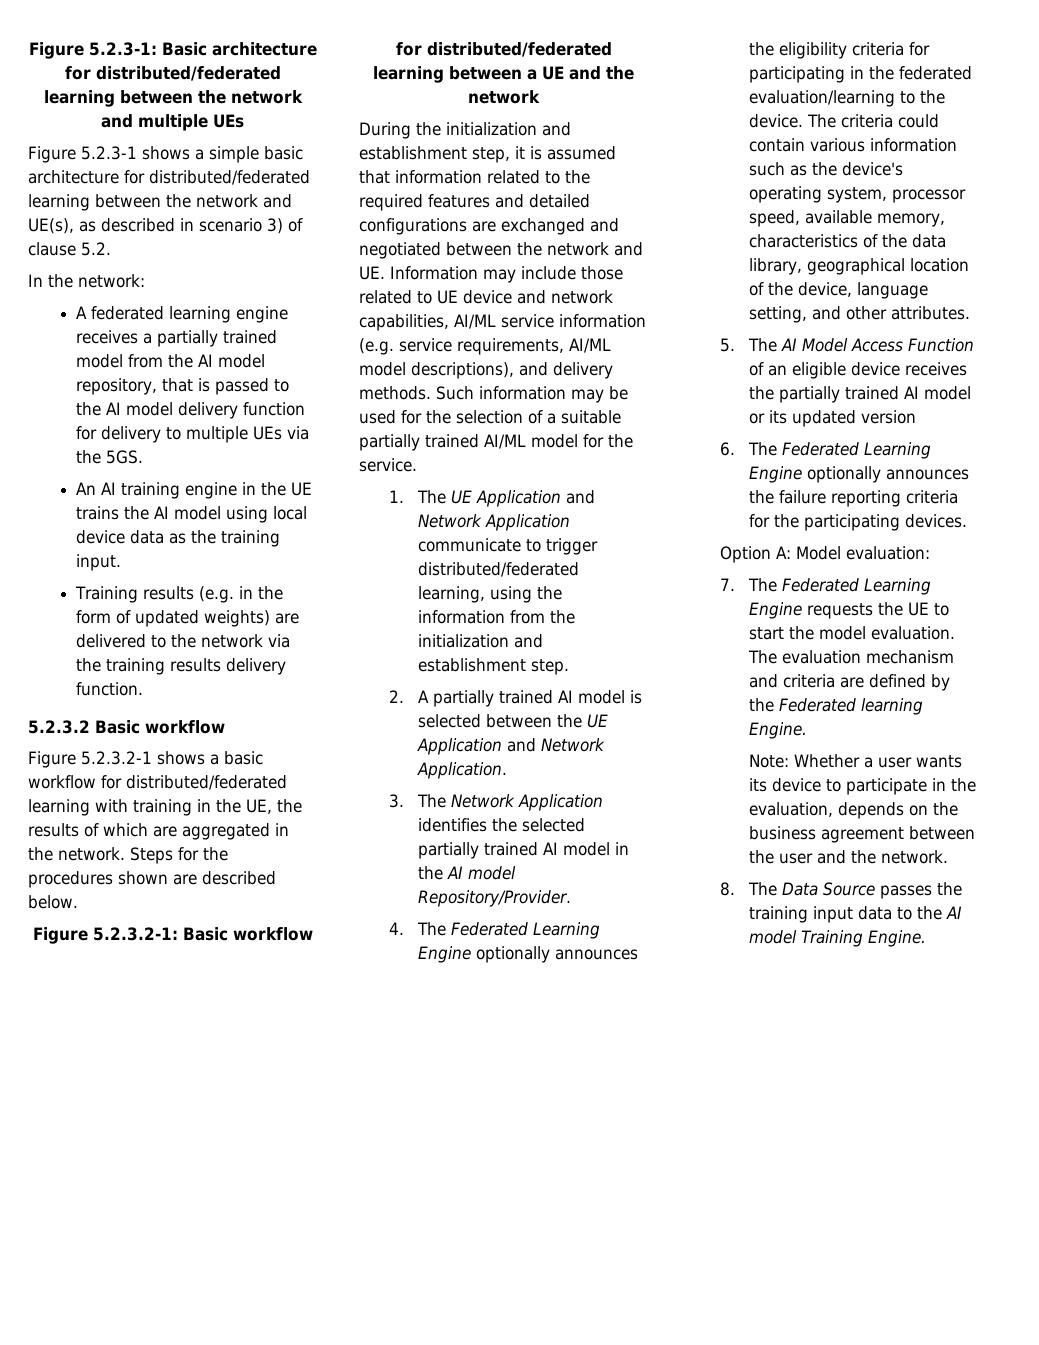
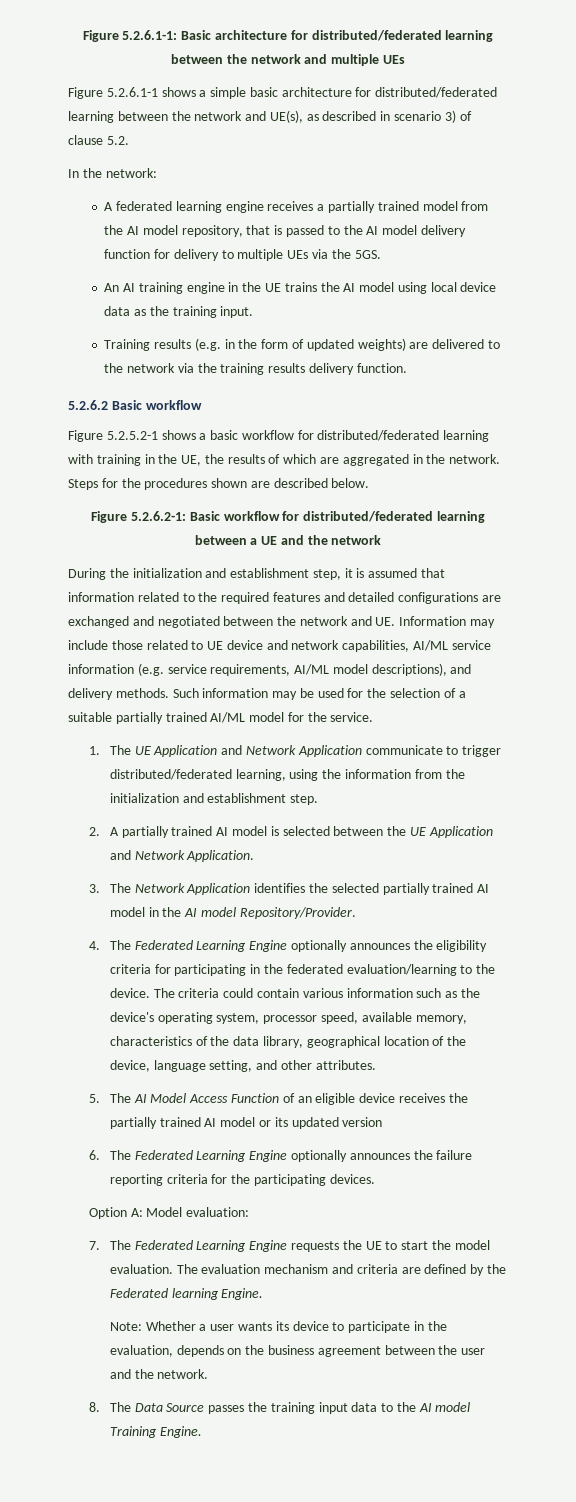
[28,42,157,59] Figure 5.2.3-1: -> [82,30,178,42] Figure 5.2.6.1-1:
[80,146,137,160] 5.2.3-1 -> [106,87,158,97] 5.2.6.1-1
[28,720,90,734] 5.2.3.2 -> [68,400,108,410] 5.2.6.2
[80,751,152,765] 5.2.3.2-1 -> [106,431,158,440] 5.2.5.2-1
[92,927,178,941] 5.2.3.2-1: -> [130,511,186,521] 5.2.6.2-1:

